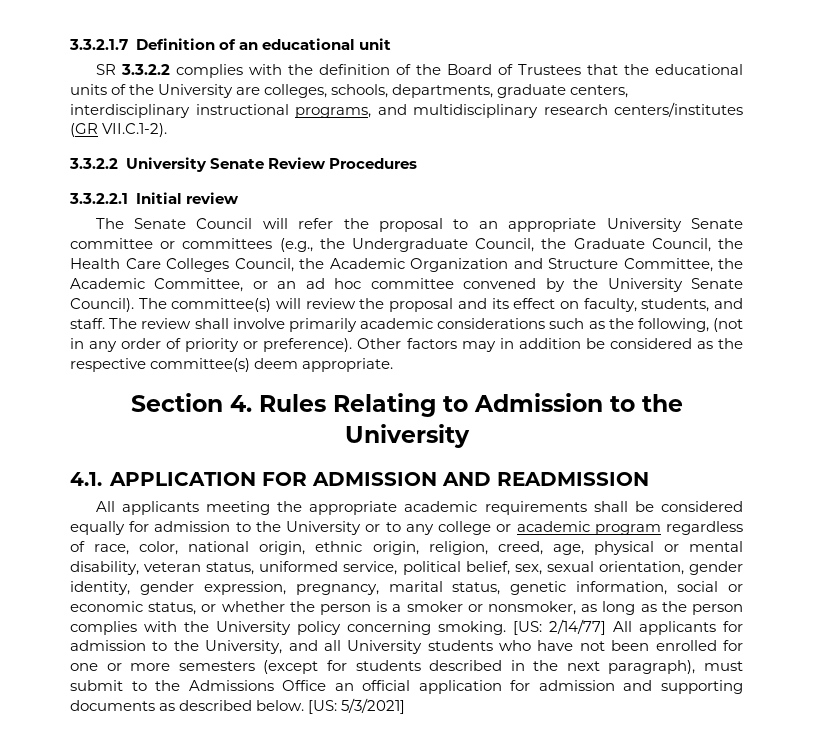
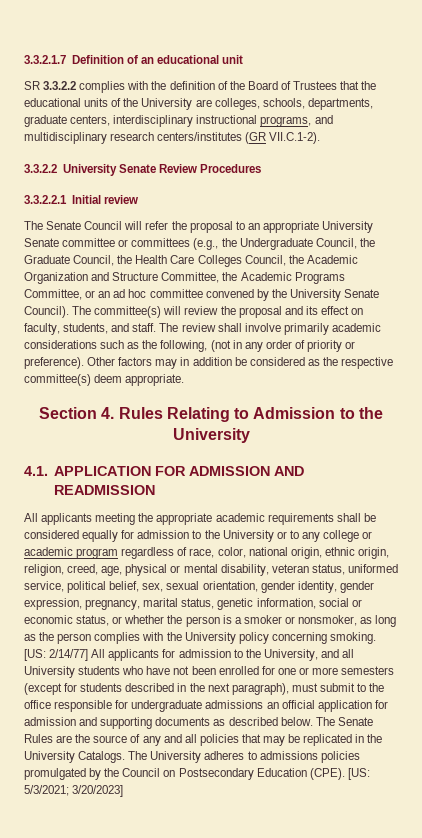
(145, 283) none -> [294,272,345,284] Programs
[188,680,327,691] Admissions Office -> [24,700,264,712] office responsible for undergraduate admissions
[308,698,406,714] [US: 5/3/2021] -> [315,717,373,726] [24,734,383,746] [24,751,360,763] [24,768,370,780] [24,785,124,797] The Senate Rules are the source of any and all policies that may be replicated in the University Catalogs. The University adheres to admissions policies promulgated by the Council on Postsecondary Education (CPE). [US: 5/3/2021; 3/20/2023]

